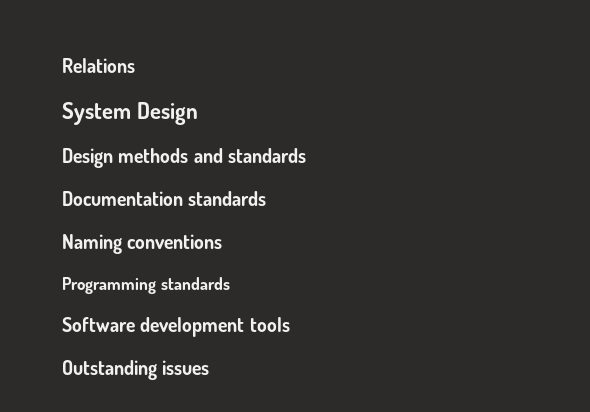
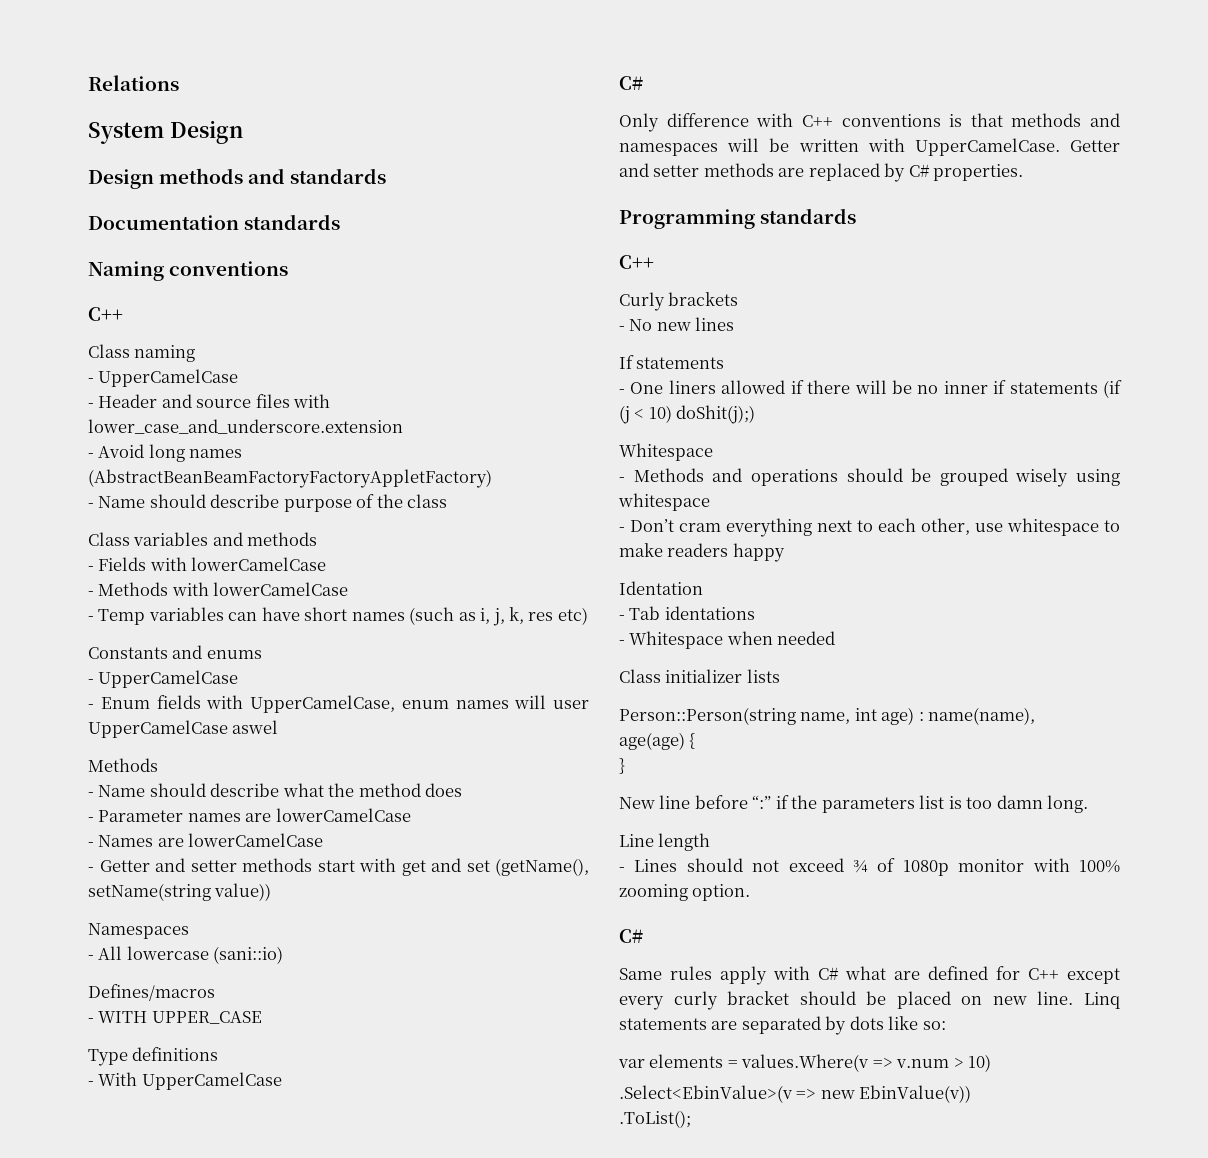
[62,277,230,294] [62,317,290,337] [62,360,210,380] Programming standards // Software development tools // Outstanding issues -> [88,307,123,321] [88,344,196,362] [88,369,239,387] [88,394,331,408] [88,419,403,434] [88,444,243,462] [88,469,492,488] [88,494,448,512] [88,532,318,546] [88,557,327,571] [88,582,349,596] [88,607,588,626] [88,645,262,659] [88,670,239,688] [88,695,589,713] [88,720,279,738] [88,758,158,772] [88,783,463,797] [88,808,411,822] [88,833,324,847] [88,858,589,876] [88,883,272,901] [88,923,189,939] [88,946,284,964] [88,984,215,1001] [88,1011,262,1024] [88,1047,219,1066] [88,1072,282,1090] [619,76,643,90] [619,113,1120,132] [619,138,1120,156] [619,163,1024,182] [619,208,857,229] [619,255,654,269] [619,292,739,311] [619,317,735,331] [619,355,725,369] [619,380,1122,398] [619,405,756,424] [619,443,713,461] [619,468,1120,487] [618,493,710,511] [619,518,1120,537] [619,543,785,562] [619,581,703,595] [619,606,755,620] [619,631,836,649] [619,669,780,683] [619,707,1036,725] [619,732,696,750] [619,758,625,774] [619,795,1089,813] [619,833,711,851] [619,858,1120,876] [619,884,751,901] [619,929,643,943] [619,966,1120,985] [619,991,1120,1010] [619,1016,946,1035] [618,1054,992,1072] [619,1085,972,1103] [619,1110,691,1128] C++ // Class naming // - UpperCamelCase // - Header and source files with lower_case_and_underscore.extension // - Avoid long names (AbstractBeanBeamFactoryFactoryAppletFactory) // - Name should describe purpose of the class // Class variables and methods // - Fields with lowerCamelCase // - Methods with lowerCamelCase // - Temp variables can have short names (such as i, j, k, res etc) // Constants and enums // - UpperCamelCase // - Enum fields with UpperCamelCase, enum names will user UpperCamelCase aswel // Methods // - Name should describe what the method does // - Parameter names are lowerCamelCase // - Names are lowerCamelCase // - Getter and setter methods start with get and set (getName(), setName(string value)) // Namespaces // - All lowercase (sani::io) // Defines/macros // - WITH UPPER_CASE // Type definitions // - With UpperCamelCase // C# // Only difference with C++ conventions is that methods and namespaces will be written with UpperCamelCase. Getter and setter methods are replaced by C# properties. // Programming standards // C++ // Curly brackets // - No new lines // If statements // - One liners allowed if there will be no inner if statements (if (j < 10) doShit(j);) // Whitespace // - Methods and operations should be grouped wisely using whitespace // - Don’t cram everything next to each other, use whitespace to make readers happy // Identation // - Tab identations // - Whitespace when needed // Class initializer lists // Person::Person(string name, int age) : name(name), // age(age) { // } // New line before “:” if the parameters list is too damn long. // Line length // - Lines should not exceed ¾ of 1080p monitor with 100% zooming option. // C# // Same rules apply with C# what are defined for C++ except every curly bracket should be placed on new line. Linq statements are separated by dots like so: // var elements = values.Where(v => v.num > 10) // .Select<EbinValue>(v => new EbinValue(v)) // .ToList();

